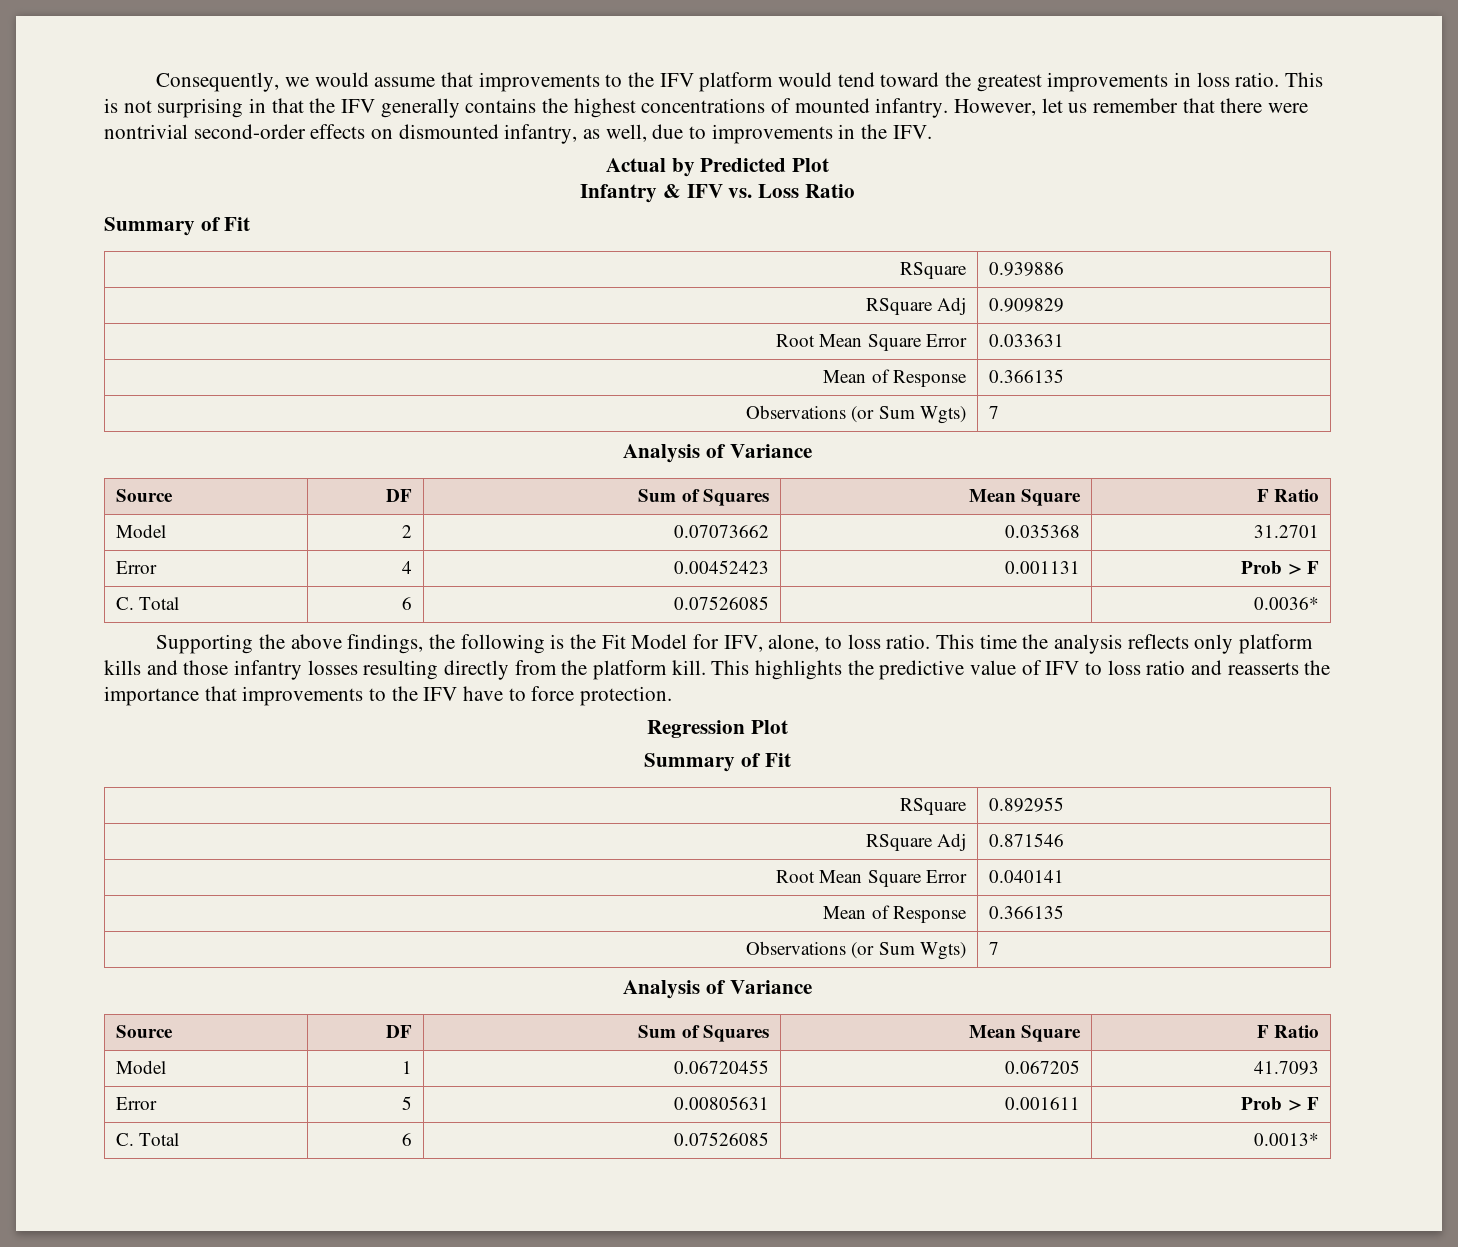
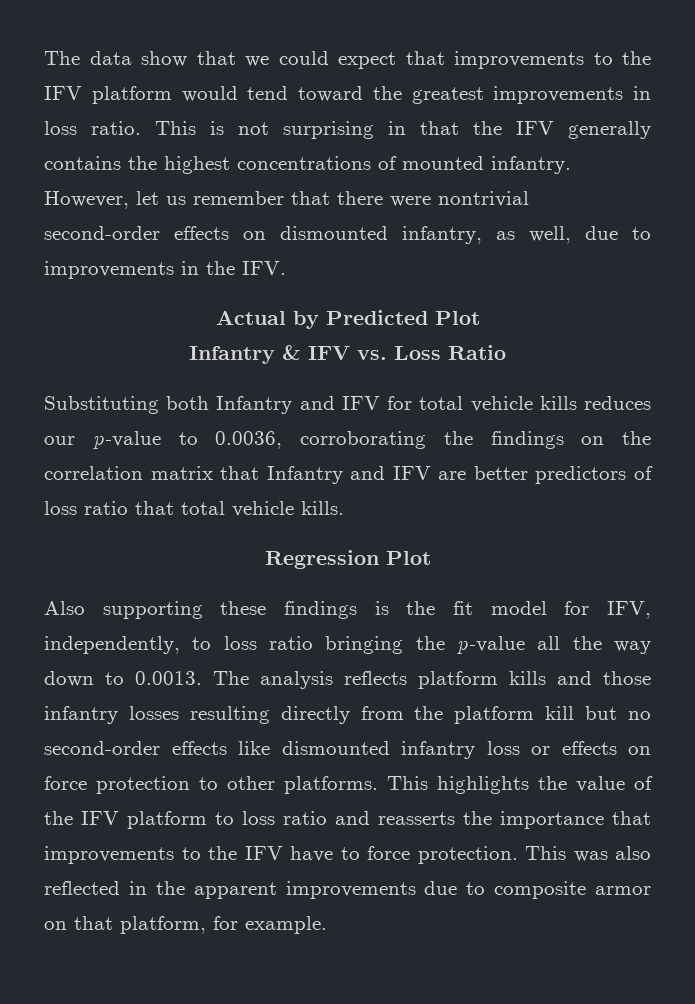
[156,72,436,92] Consequently, we would assume -> [44,51,396,69] The data show that we could expect
[104,217,251,236] [899,262,967,279] [989,262,1065,276] [865,297,966,315] [989,298,1065,312] [776,334,967,351] [989,334,1065,347] [823,369,967,387] [989,369,1065,383] [746,405,966,424] [989,406,1000,419] [623,444,812,463] [116,489,174,502] [385,489,412,502] [638,489,769,506] [968,489,1081,506] [1256,489,1319,502] [116,524,167,538] [401,525,412,538] [673,525,769,538] [1004,524,1080,538] [1253,525,1319,538] [116,561,158,574] [401,561,412,574] [673,560,769,574] [1004,561,1080,574] [1241,561,1319,575] [116,597,180,610] [401,597,412,610] [673,596,769,610] [1253,597,1319,610] [156,634,688,654] Summary of Fit // RSquare | 0.939886 // RSquare Adj | 0.909829 // Root Mean Square Error | 0.033631 // Mean of Response | 0.366135 // Observations (or Sum Wgts) | 7 // Analysis of Variance // Source | DF | Sum of Squares | Mean Square | F Ratio // Model | 2 | 0.07073662 | 0.035368 | 31.2701 // Error | 4 | 0.00452423 | 0.001131 | Prob > F // C. Total | 6 | 0.07526085 | | 0.0036* // Supporting the above findings, the following is the Fit Model -> [44,396,651,414] [44,431,651,449] [44,466,653,484] [44,501,344,517] [264,550,431,569] [44,601,547,619] Substituting both Infantry and IFV for total vehicle kills reduces our p-value to 0.0036, corroborating the findings on the correlation matrix that Infantry and IFV are better predictors of loss ratio that total vehicle kills. // Regression Plot // Also supporting these findings is the fit model
[768,634,1049,652] alone, to loss ratio. This time the -> [44,636,651,654] [44,671,249,687] independently, to loss ratio bringing the p-value all the way down to 0.0013. The
[1194,634,1234,654] only -> (407, 678) none
[671,660,706,675] kill. -> [545,706,652,720] [44,741,651,759] [44,776,378,794] kill but no second-order effects like dismounted infantry loss or effects on force protection to other platforms.
[879,660,965,680] predictive -> (567, 783) none
[1045,661,1080,675] IFV -> [44,811,207,829] the IFV platform
[647,720,788,738] [644,753,791,772] [899,798,967,815] [989,797,1065,812] [865,833,966,851] [989,833,1065,847] [776,870,967,887] [989,870,1065,883] [823,905,967,923] [989,905,1065,919] [746,941,966,960] [989,942,1000,955] [623,980,812,999] [116,1025,174,1038] [385,1025,412,1038] [638,1025,769,1042] [968,1025,1081,1042] [1256,1025,1319,1038] [116,1060,167,1074] [401,1061,412,1074] [673,1060,769,1074] [1004,1060,1080,1074] [1253,1061,1319,1075] [116,1097,158,1110] [401,1096,412,1110] [673,1096,769,1110] [1004,1097,1080,1110] [1241,1097,1319,1111] [116,1133,180,1146] [401,1133,412,1146] [673,1132,769,1146] [1253,1133,1319,1146] // Regression Plot // Summary of Fit // RSquare | 0.892955 // RSquare Adj | 0.871546 // Root Mean Square Error | 0.040141 // Mean of Response | 0.366135 // Observations (or Sum Wgts) | 7 // Analysis of Variance // Source | DF | Sum of Squares | Mean Square | F Ratio // Model | 1 | 0.06720455 | 0.067205 | 41.7093 // Error | 5 | 0.00805631 | 0.001611 | Prob > F // C. Total | 6 | 0.07526085 | | 0.0013* -> [525,846,651,862] [44,881,651,899] [44,916,327,934] This was also reflected in the apparent improvements due to composite armor on that platform, for example.

